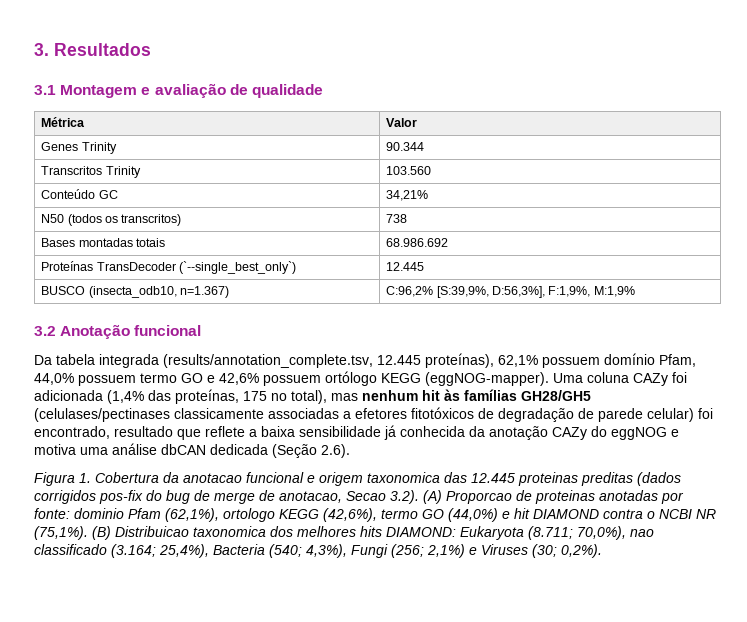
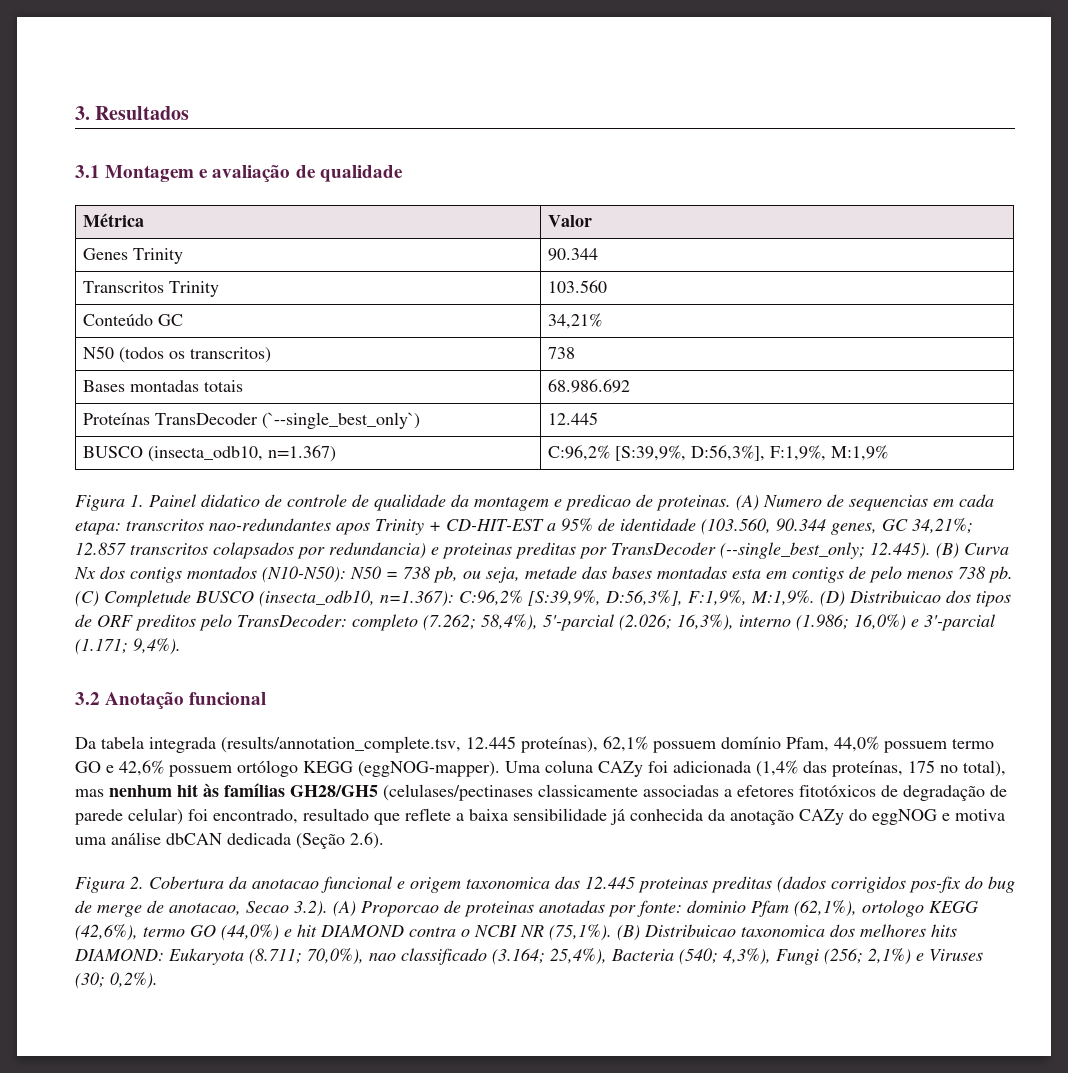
(635, 291) none -> [75,494,994,511] [75,518,973,535] [75,542,1009,559] [74,566,1013,583] [75,590,1011,607] [75,614,996,631] [75,638,181,655] // Figura 1. Painel didatico de controle de qualidade da montagem e predicao de proteinas. (A) Numero de sequencias em cada etapa: transcritos nao-redundantes apos Trinity + CD-HIT-EST a 95% de identidade (103.560, 90.344 genes, GC 34,21%; 12.857 transcritos colapsados por redundancia) e proteinas preditas por TransDecoder (--single_best_only; 12.445). (B) Curva Nx dos contigs montados (N10-N50): N50 = 738 pb, ou seja, metade das bases montadas esta em contigs de pelo menos 738 pb. (C) Completude BUSCO (insecta_odb10, n=1.367): C:96,2% [S:39,9%, D:56,3%], F:1,9%, M:1,9%. (D) Distribuicao dos tipos de ORF preditos pelo TransDecoder: completo (7.262; 58,4%), 5'-parcial (2.026; 16,3%), interno (1.986; 16,0%) e 3'-parcial (1.171; 9,4%).
[79,473,91,483] 1. -> [130,876,144,889] 2.

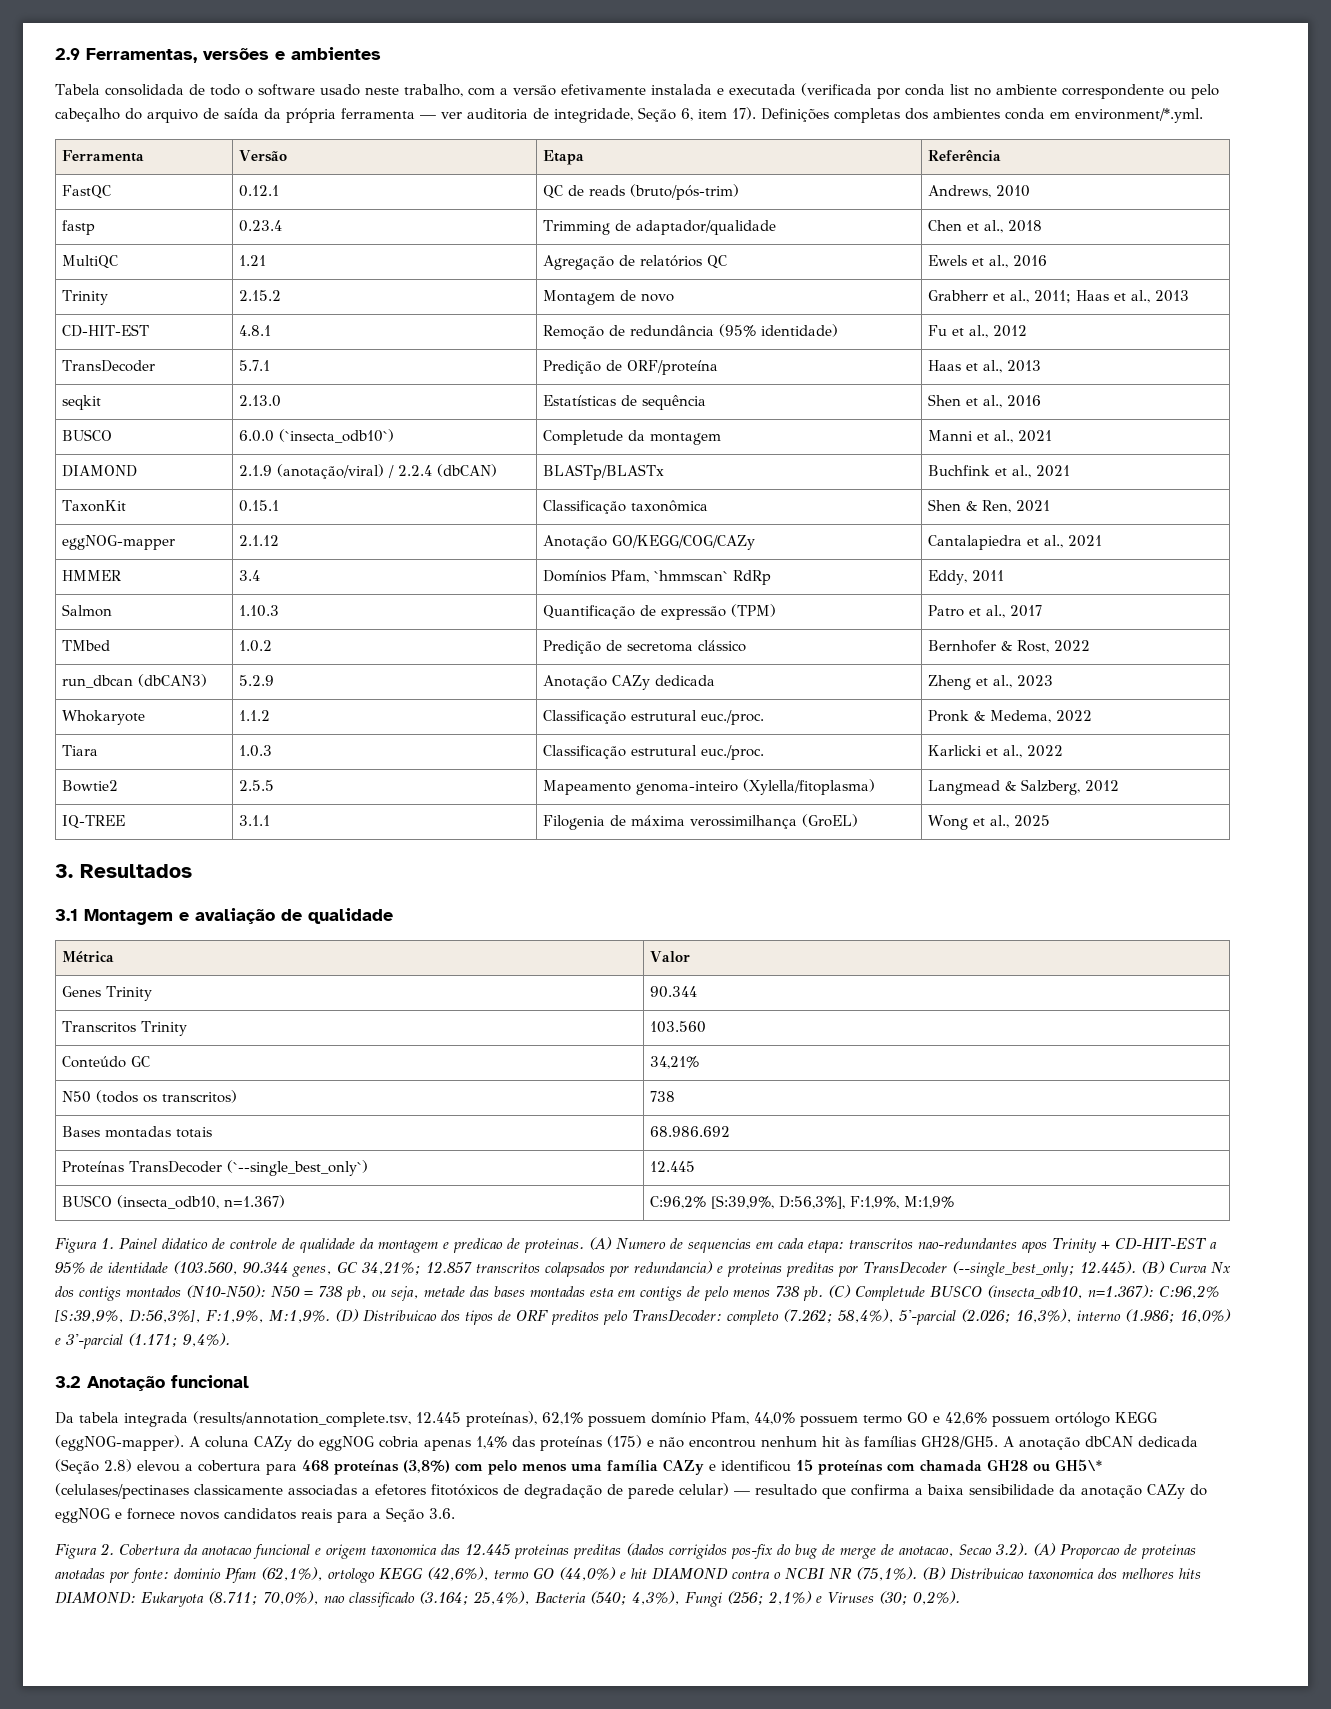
(75, 113) none -> [55,47,381,63] [55,83,1219,99] [55,107,1203,123] [62,150,145,162] [239,150,288,162] [543,150,585,165] [928,150,1002,161] [62,185,112,199] [239,185,280,197] [543,184,740,200] [928,185,1031,198] [62,220,96,235] [239,220,283,232] [543,220,777,235] [928,220,1043,233] [62,255,119,269] [239,255,267,266] [543,255,728,270] [928,255,1048,268] [62,290,109,305] [239,290,282,301] [543,290,675,305] [928,290,1190,303] [62,324,150,337] [239,325,272,336] [543,324,839,339] [928,325,1028,338] [62,360,156,372] [239,360,271,371] [543,360,719,375] [928,360,1042,373] [62,395,102,410] [239,395,282,407] [543,395,707,410] [928,394,1042,408] [62,429,113,441] [239,429,395,443] [543,430,722,445] [928,430,1053,443] [62,465,138,477] [239,464,498,479] [543,464,665,480] [928,465,1071,478] [62,500,127,512] [239,500,280,512] [543,500,709,514] [928,499,1051,513] [62,535,176,550] [239,535,280,546] [543,535,756,550] [928,535,1103,550] [62,570,122,581] [239,570,261,581] [543,570,772,585] [928,570,1005,585] [62,604,113,617] [239,605,280,617] [543,604,777,620] [928,605,1043,618] [62,640,111,651] [239,640,273,652] [543,640,747,654] [928,640,1091,653] [62,674,208,688] [239,675,275,686] [543,675,716,690] [928,675,1054,690] [62,710,146,725] [239,710,271,721] [543,710,765,725] [928,710,1093,723] [62,745,99,756] [239,745,273,757] [543,745,765,760] [928,745,1064,758] [62,780,119,792] [239,780,275,791] [543,779,876,795] [928,779,1120,795] [62,815,126,829] [239,815,271,826] [543,814,859,830] [928,815,1051,830] 2.9 Ferramentas, versões e ambientes // Tabela consolidada de todo o software usado neste trabalho, com a versão efetivamente instalada e executada (verificada por conda list no ambiente correspondente ou pelo cabeçalho do arquivo de saída da própria ferramenta — ver auditoria de integridade, Seção 6, item 17). Definições completas dos ambientes conda em environment/*.yml. // Ferramenta | Versão | Etapa | Referência // FastQC | 0.12.1 | QC de reads (bruto/pós-trim) | Andrews, 2010 // fastp | 0.23.4 | Trimming de adaptador/qualidade | Chen et al., 2018 // MultiQC | 1.21 | Agregação de relatórios QC | Ewels et al., 2016 // Trinity | 2.15.2 | Montagem de novo | Grabherr et al., 2011; Haas et al., 2013 // CD-HIT-EST | 4.8.1 | Remoção de redundância (95% identidade) | Fu et al., 2012 // TransDecoder | 5.7.1 | Predição de ORF/proteína | Haas et al., 2013 // seqkit | 2.13.0 | Estatísticas de sequência | Shen et al., 2016 // BUSCO | 6.0.0 (`insecta_odb10`) | Completude da montagem | Manni et al., 2021 // DIAMOND | 2.1.9 (anotação/viral) / 2.2.4 (dbCAN) | BLASTp/BLASTx | Buchfink et al., 2021 // TaxonKit | 0.15.1 | Classificação taxonômica | Shen & Ren, 2021 // eggNOG-mapper | 2.1.12 | Anotação GO/KEGG/COG/CAZy | Cantalapiedra et al., 2021 // HMMER | 3.4 | Domínios Pfam, `hmmscan` RdRp | Eddy, 2011 // Salmon | 1.10.3 | Quantificação de expressão (TPM) | Patro et al., 2017 // TMbed | 1.0.2 | Predição de secretoma clássico | Bernhofer & Rost, 2022 // run_dbcan (dbCAN3) | 5.2.9 | Anotação CAZy dedicada | Zheng et al., 2023 // Whokaryote | 1.1.2 | Classificação estrutural euc./proc. | Pronk & Medema, 2022 // Tiara | 1.0.3 | Classificação estrutural euc./proc. | Karlicki et al., 2022 // Bowtie2 | 2.5.5 | Mapeamento genoma-inteiro (Xylella/fitoplasma) | Langmead & Salzberg, 2012 // IQ-TREE | 3.1.1 | Filogenia de máxima verossimilhança (GroEL) | Wong et al., 2025 //
[505,761,540,773] Uma -> [189,1436,200,1447] A
[648,760,1006,777] [75,783,378,797] foi adicionada (1,4% das proteínas, 175 no total), mas nenhum hit às famílias GH28/GH5 -> [297,1435,1198,1451] [55,1459,1102,1475] do eggNOG cobria apenas 1,4% das proteínas (175) e não encontrou nenhum hit às famílias GH28/GH5. A anotação dbCAN dedicada (Seção 2.8) elevou a cobertura para 468 proteínas (3,8%) com pelo menos uma família CAZy e identificou 15 proteínas com chamada GH28 ou GH5\*
[188,809,298,824] foi encontrado, -> [734,1491,750,1495] —
[405,808,451,821] reflete -> [851,1484,910,1496] confirma
[610,809,703,825] já conhecida -> (1054, 1489) none
[955,809,1005,821] [75,832,384,849] motiva uma análise dbCAN dedicada (Seção 2.6). -> [127,1507,455,1523] fornece novos candidatos reais para a Seção 3.6.

